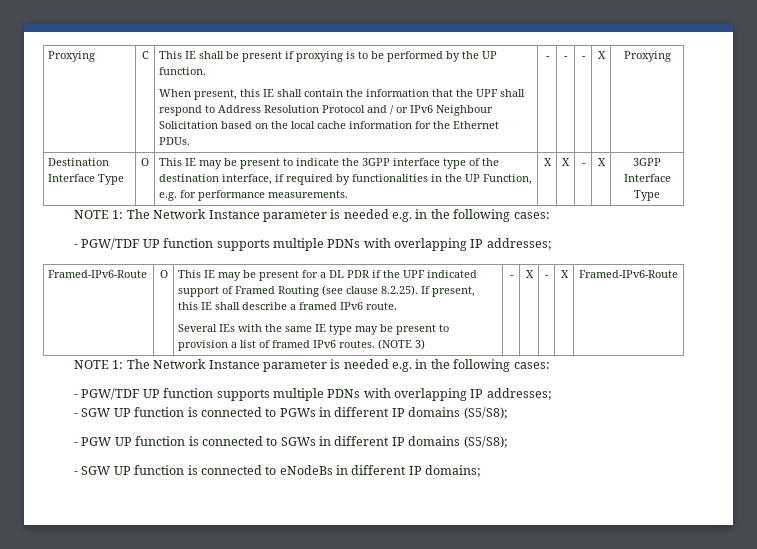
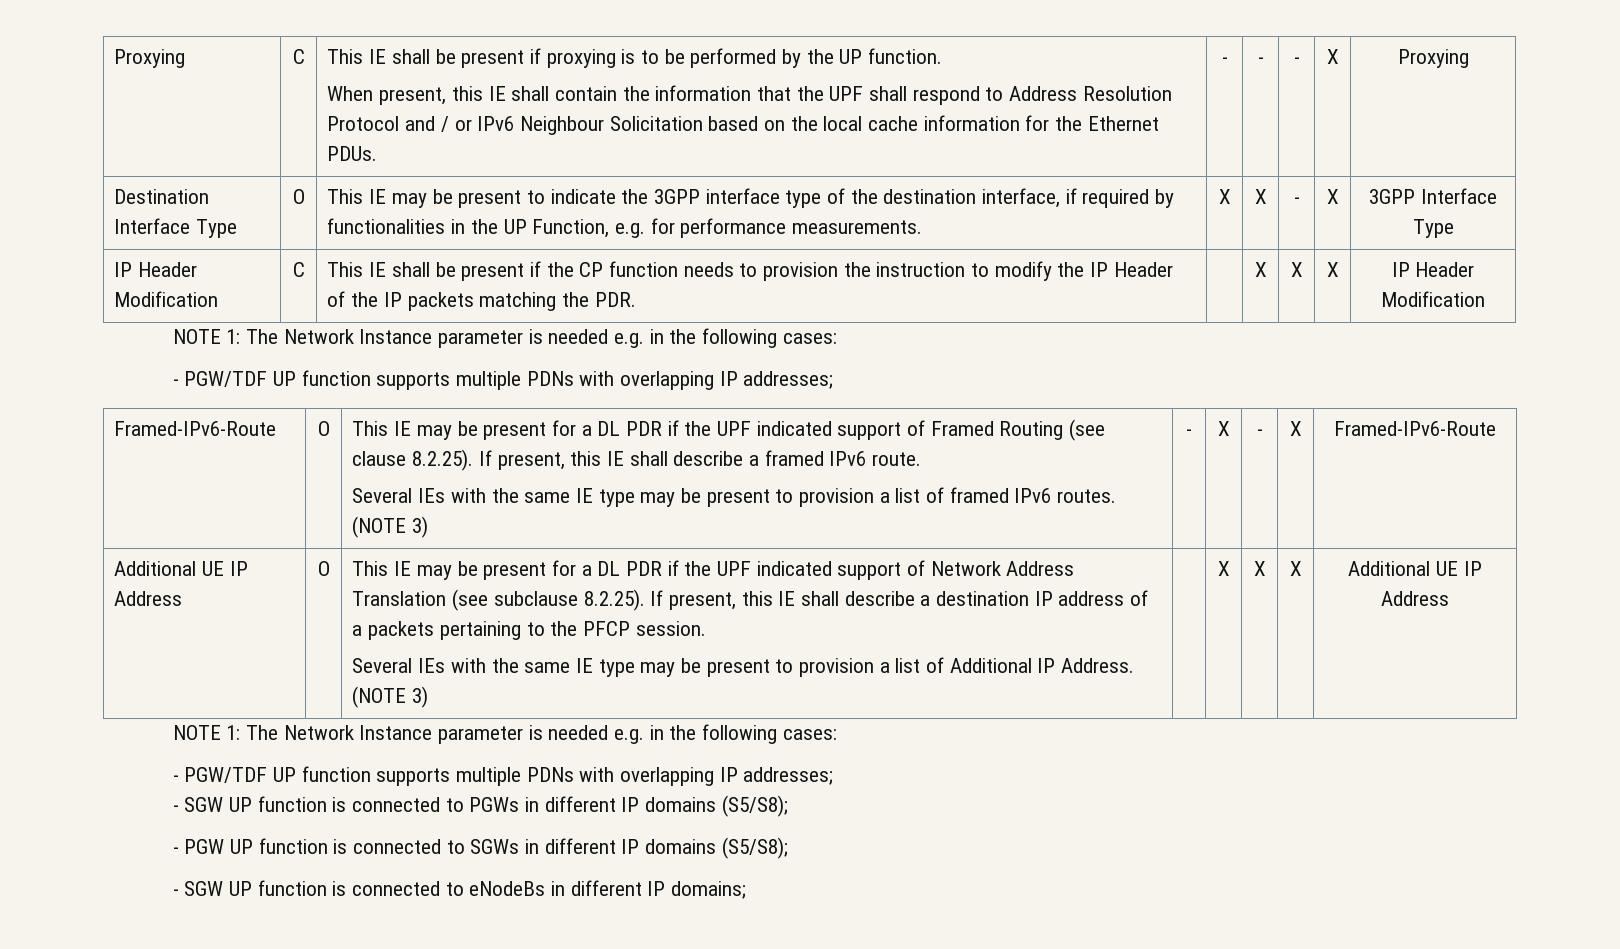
(660, 195) none -> [114,262,198,277] [114,291,219,307] [292,262,305,277] [327,261,1173,281] [327,291,636,311] [1254,262,1267,277] [1290,262,1303,277] [1326,262,1339,277] [1391,262,1475,277] [1381,291,1485,307] // IP Header Modification | C | This IE shall be present if the CP function needs to provision the instruction to modify the IP Header of the IP packets matching the PDR. | | X | X | X | IP Header Modification
(678, 274) none -> [114,561,248,576] [114,591,183,606] [317,561,330,576] [352,560,1075,580] [352,589,1148,611] [352,621,706,640] [352,657,1134,677] [352,686,429,708] [1217,561,1230,576] [1253,561,1266,576] [1289,561,1302,576] [1348,561,1482,576] [1381,591,1449,606] // Additional UE IP Address | O | This IE may be present for a DL PDR if the UPF indicated support of Network Address Translation (see subclause 8.2.25). If present, this IE shall describe a destination IP address of a packets pertaining to the PFCP session. // Several IEs with the same IE type may be present to provision a list of Additional IP Address. (NOTE 3) | | X | X | X | Additional UE IP Address

